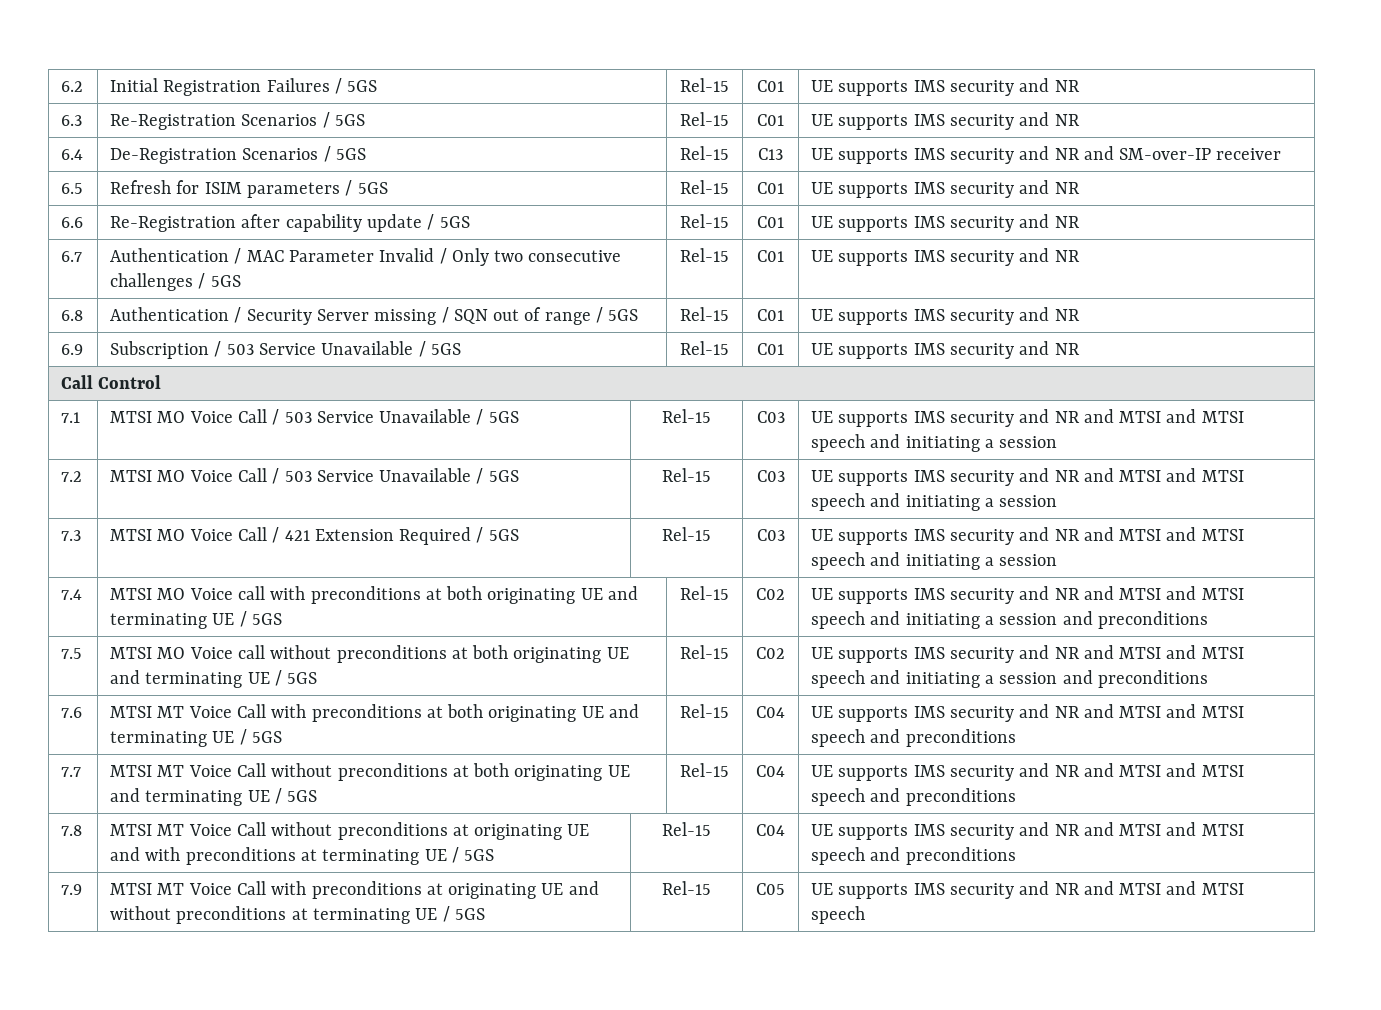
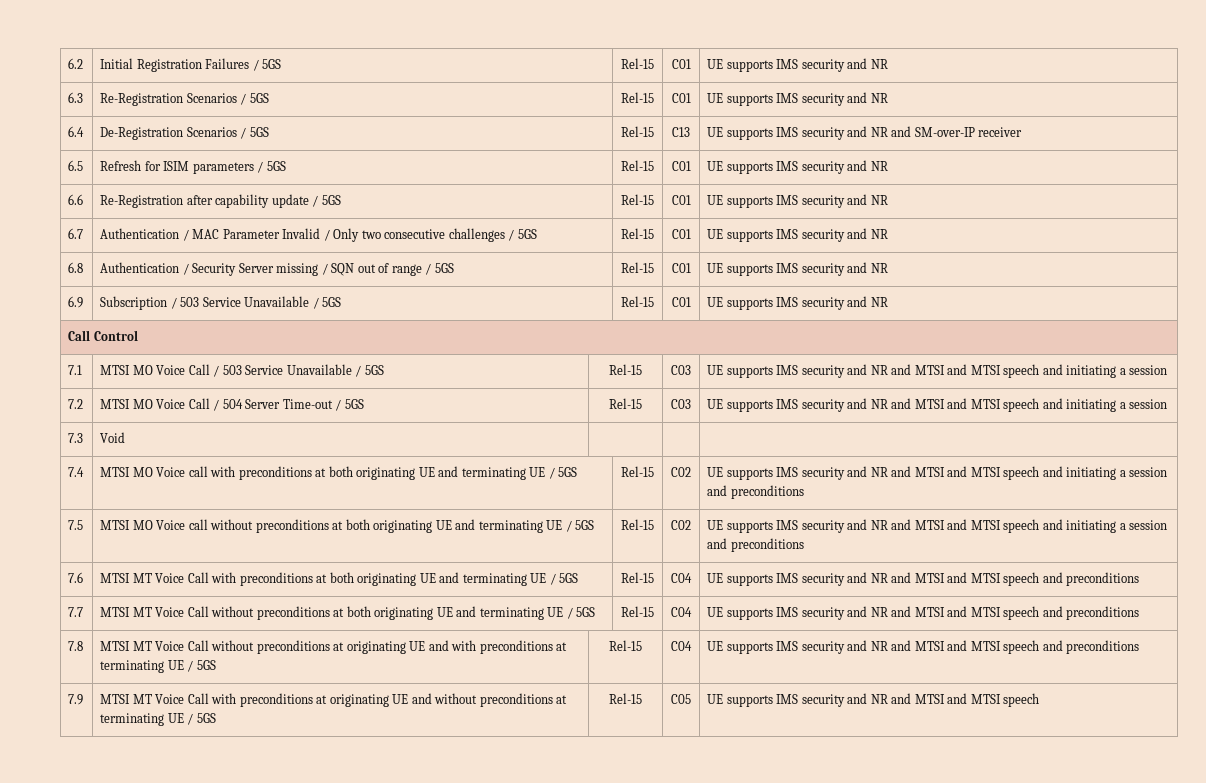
[284,468,472,482] 503 Service Unavailable -> [222,399,333,409] 504 Server Time-out
[110,527,519,545] [662,527,711,541] [756,529,785,541] [811,527,1244,545] [811,552,1058,570] MTSI MO Voice Call / 421 Extension Required / 5GS | Rel-15 | C03 | UE supports IMS security and NR and MTSI and MTSI speech and initiating a session -> [100,432,126,443] Void | | |

